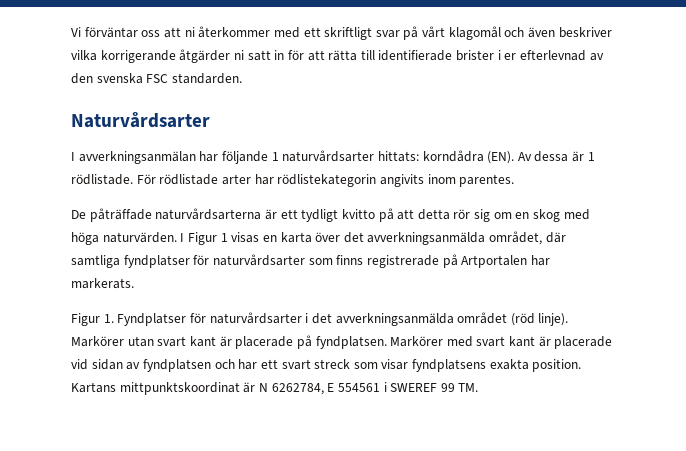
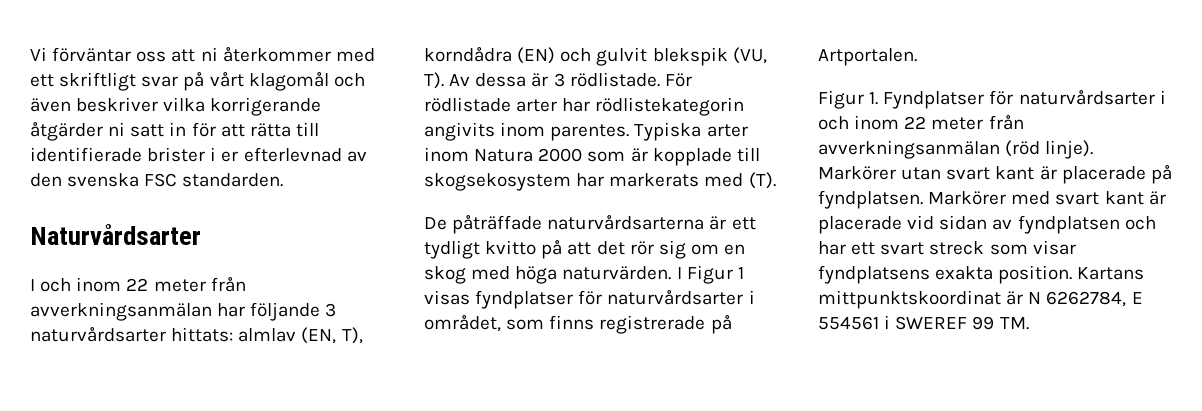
(75, 156) none -> [40,277,246,292] och inom 22 meter från
[271,152,279,161] 1 -> [325,303,337,317] 3
[422,150,515,164] korndådra (EN). -> [238,327,363,344] [424,47,767,66] [424,72,444,89] almlav (EN, T), korndådra (EN) och gulvit blekspik (VU, T).
[587,152,595,161] 1 -> [553,73,565,87] 3
(515, 180) none -> [634,122,748,141] [424,147,760,166] [424,172,776,191] Typiska arter inom Natura 2000 som är kopplade till skogsekosystem har markerats med (T).
[417,209,450,220] detta -> [596,241,625,255] det
[262,231,566,245] [71,255,120,268] en karta över det avverkningsanmälda området, där samtliga -> (470, 297) none
(305, 260) none -> [748,290,755,304] [424,315,501,332] i området,
[461,255,550,268] [71,278,134,289] Artportalen har markerats. -> [818,48,917,66] Artportalen.
[311,312,508,326] det avverkningsanmälda området -> [818,115,1024,130] [818,140,1000,159] och inom 22 meter från avverkningsanmälan

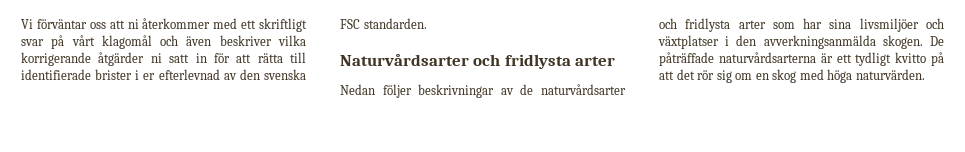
[30,277,246,292] [30,302,337,321] [30,327,363,344] [424,47,767,66] [424,72,692,89] [424,97,745,116] [424,122,748,141] [424,147,760,166] [424,172,776,191] // I och inom 22 meter från avverkningsanmälan har följande 3 naturvårdsarter hittats: almlav (EN, T), korndådra (EN) och gulvit blekspik (VU, T). Av dessa är 3 rödlistade. För rödlistade arter har rödlistekategorin angivits inom parentes. Typiska arter inom Natura 2000 som är kopplade till skogsekosystem har markerats med (T). // -> [473,54,616,69] [340,84,626,98] [659,18,944,32] [658,35,923,49] och fridlysta arter // Nedan följer beskrivningar av de naturvårdsarter och fridlysta arter som har sina livsmiljöer och växtplatser i den avverkningsanmälda skogen.
[676,265,744,284] [424,290,755,309] [424,315,732,334] [818,48,917,66] [818,90,1166,109] [818,115,1024,130] [818,140,1094,159] [818,165,1172,184] [818,190,1166,209] [818,215,1156,234] [818,240,1076,255] [818,265,1145,284] [818,290,1143,309] [818,315,1029,330] I Figur 1 visas fyndplatser för naturvårdsarter i området, som finns registrerade på Artportalen. // Figur 1. Fyndplatser för naturvårdsarter i och inom 22 meter från avverkningsanmälan (röd linje). Markörer utan svart kant är placerade på fyndplatsen. Markörer med svart kant är placerade vid sidan av fyndplatsen och har ett svart streck som visar fyndplatsens exakta position. Kartans mittpunktskoordinat är N 6262784, E 554561 i SWEREF 99 TM. -> (925, 74) none

